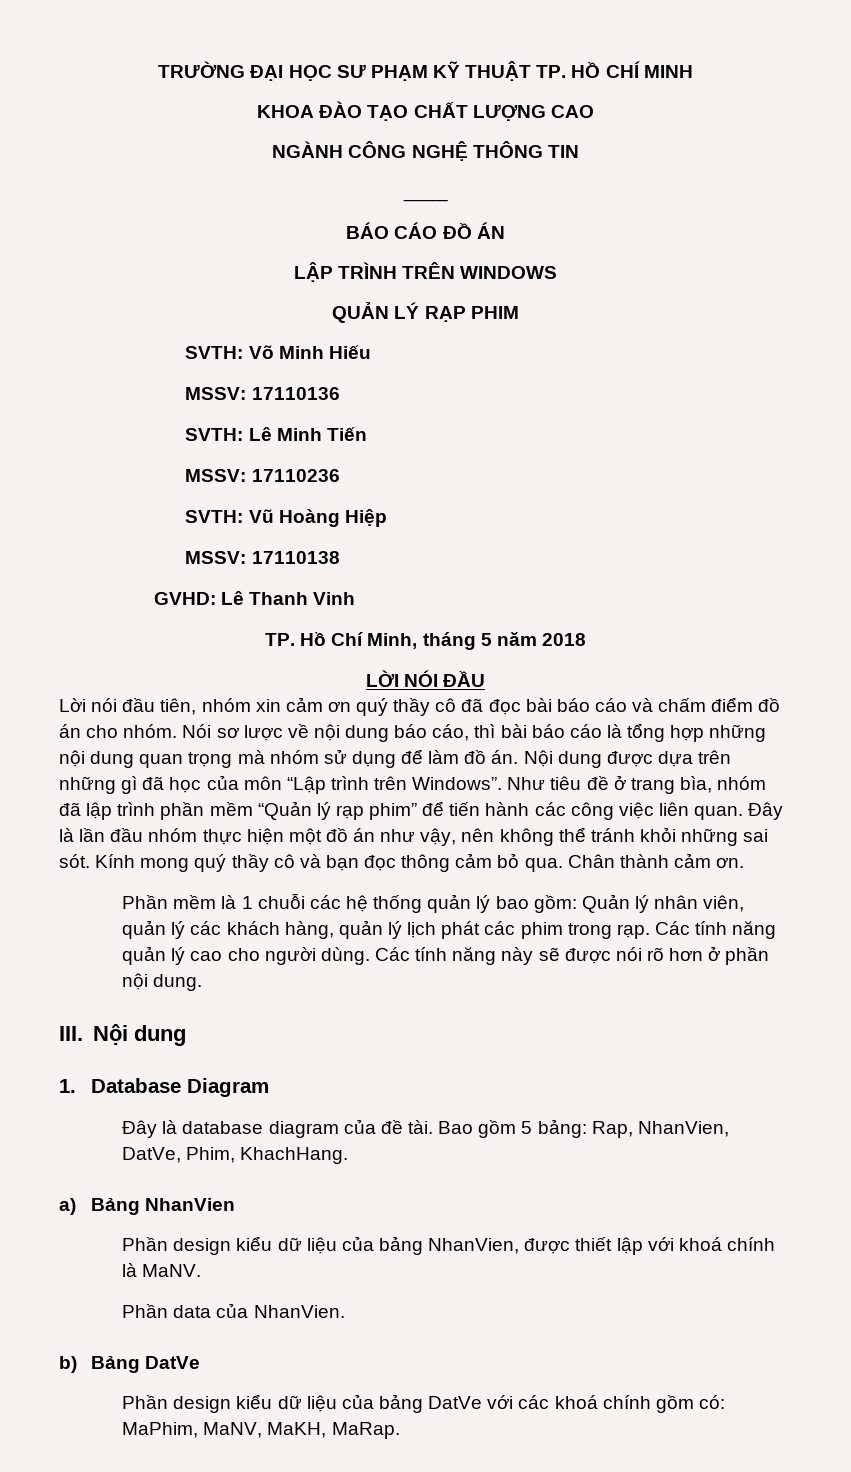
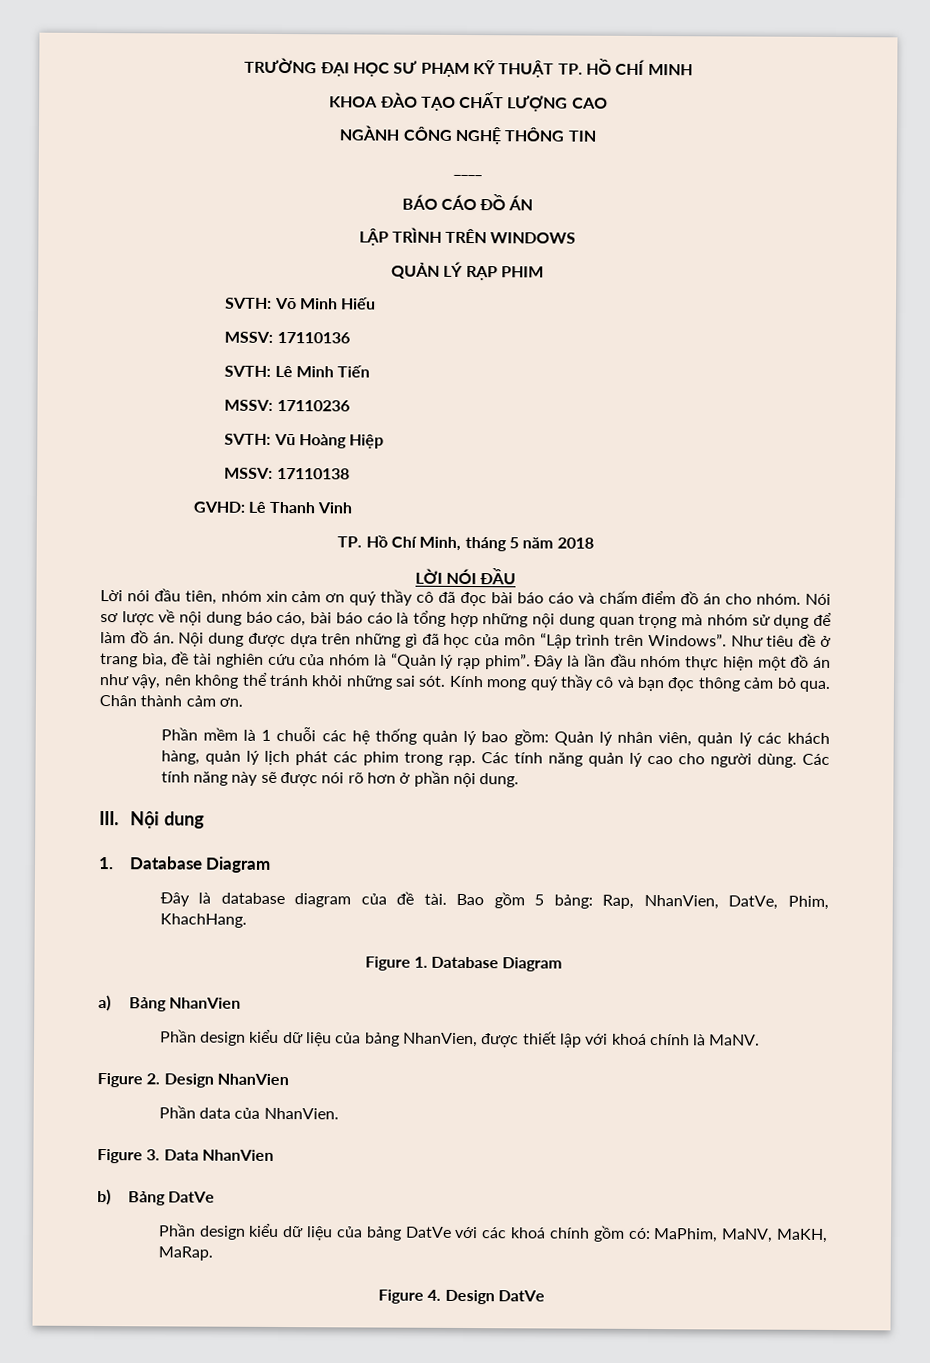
[474,724,496,738] thì -> (307, 619) none
[717,776,767,790] [59,801,744,820] nhóm đã lập trình phần mềm “Quản lý rạp phim” để tiến hành các công việc liên quan. -> [171,651,531,670] đề tài nghiên cứu của nhóm là “Quản lý rạp phim”.
(349, 1155) none -> [364,956,563,972] // Figure 1. Database Diagram
(202, 1270) none -> [97,1073,289,1088] // Figure 2. Design NhanVien
(345, 1311) none -> [97,1149,274,1164] // Figure 3. Data NhanVien
(400, 1430) none -> [378,1289,545,1305] // Figure 4. Design DatVe

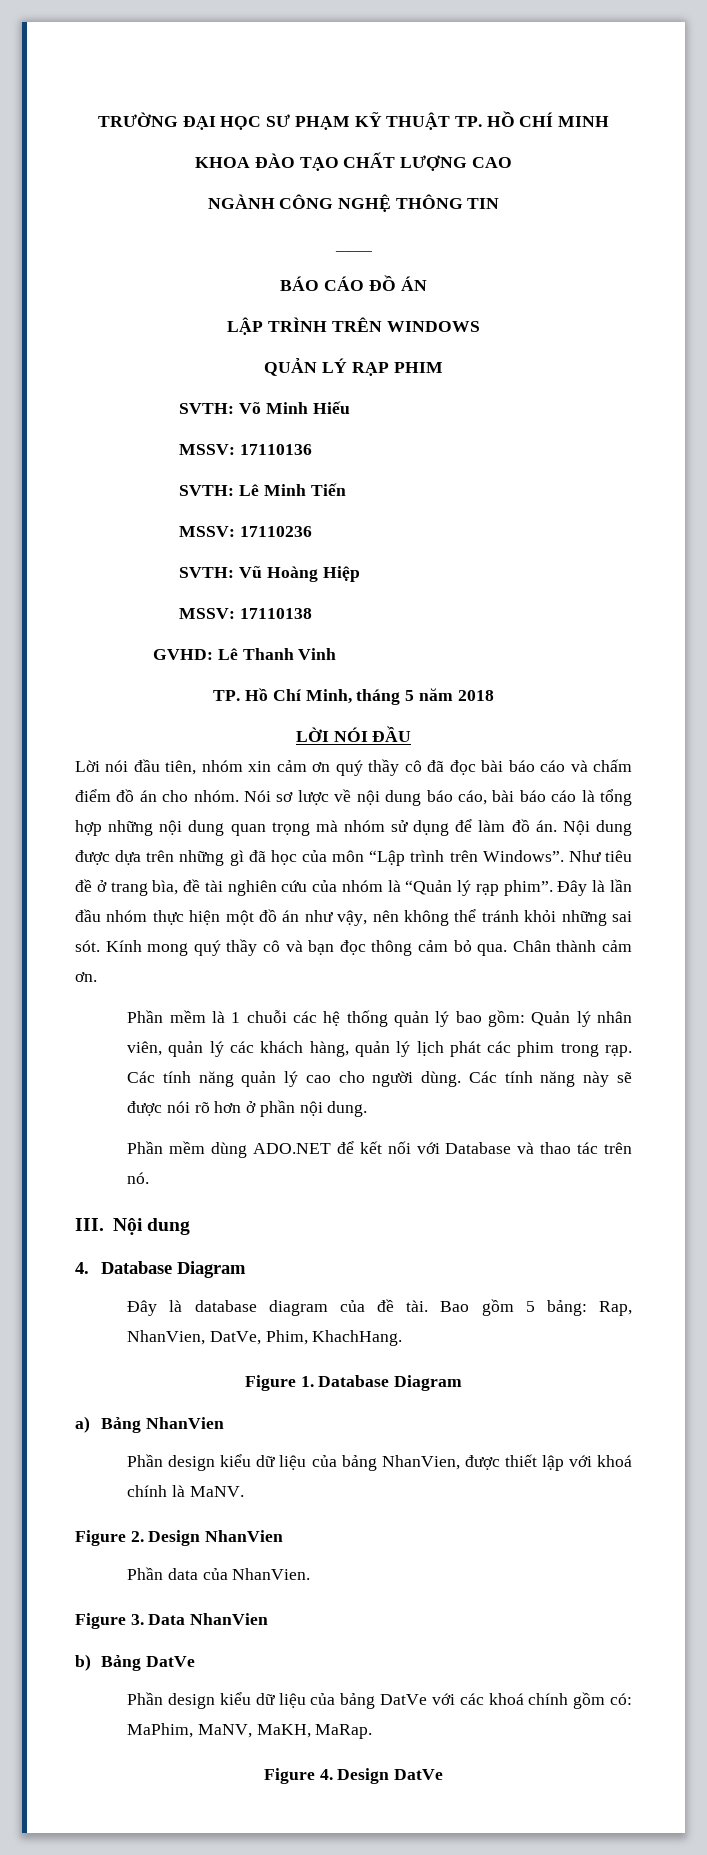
(520, 780) none -> [127,1141,632,1158] [127,1172,150,1184] // Phần mềm dùng ADO.NET để kết nối với Database và thao tác trên nó.
[98,857,114,870] 1. -> [75,1262,89,1274] 4.

